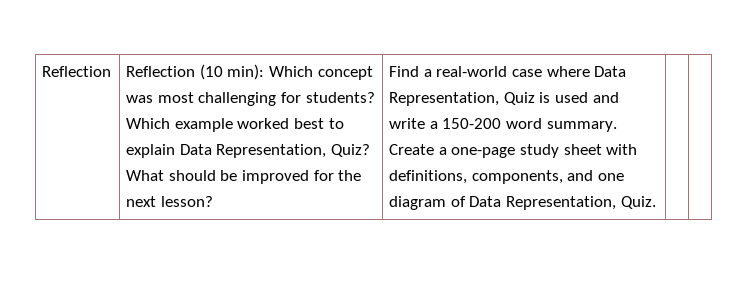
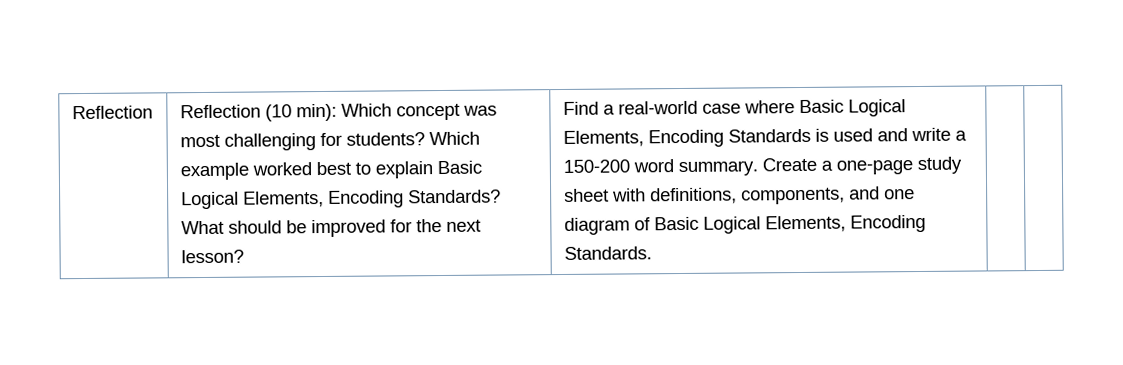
[179,144,370,158] Data Representation, Quiz? -> [436,160,482,175] [180,189,501,210] Basic Logical Elements, Encoding Standards?
[594,66,627,77] [389,92,535,106] Data Representation, Quiz -> [798,99,906,117] [562,128,811,148] Basic Logical Elements, Encoding Standards
[469,196,656,210] Data Representation, Quiz. -> [653,214,926,234] [563,246,652,260] Basic Logical Elements, Encoding Standards.

